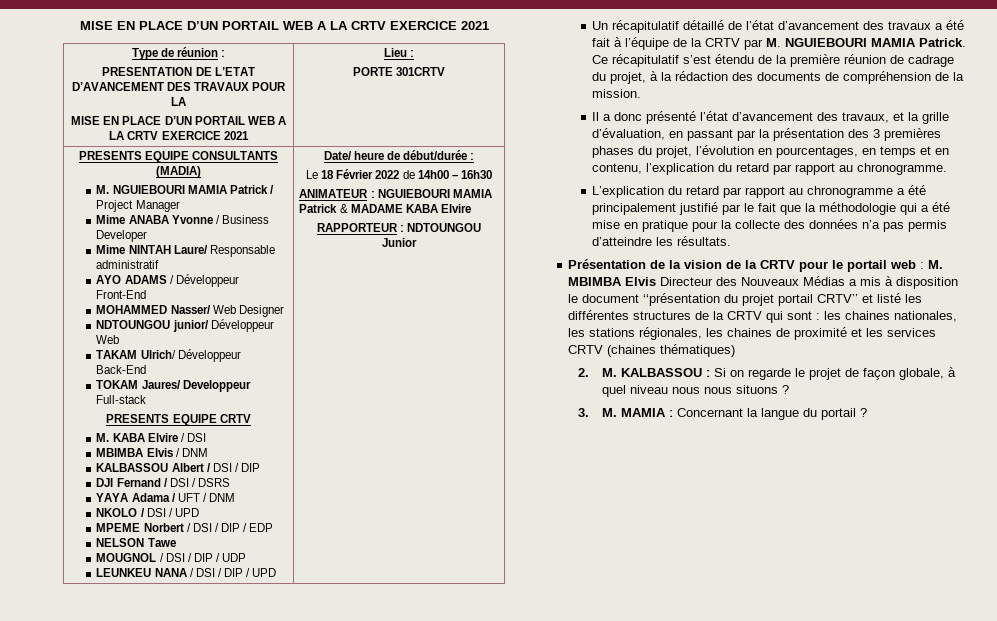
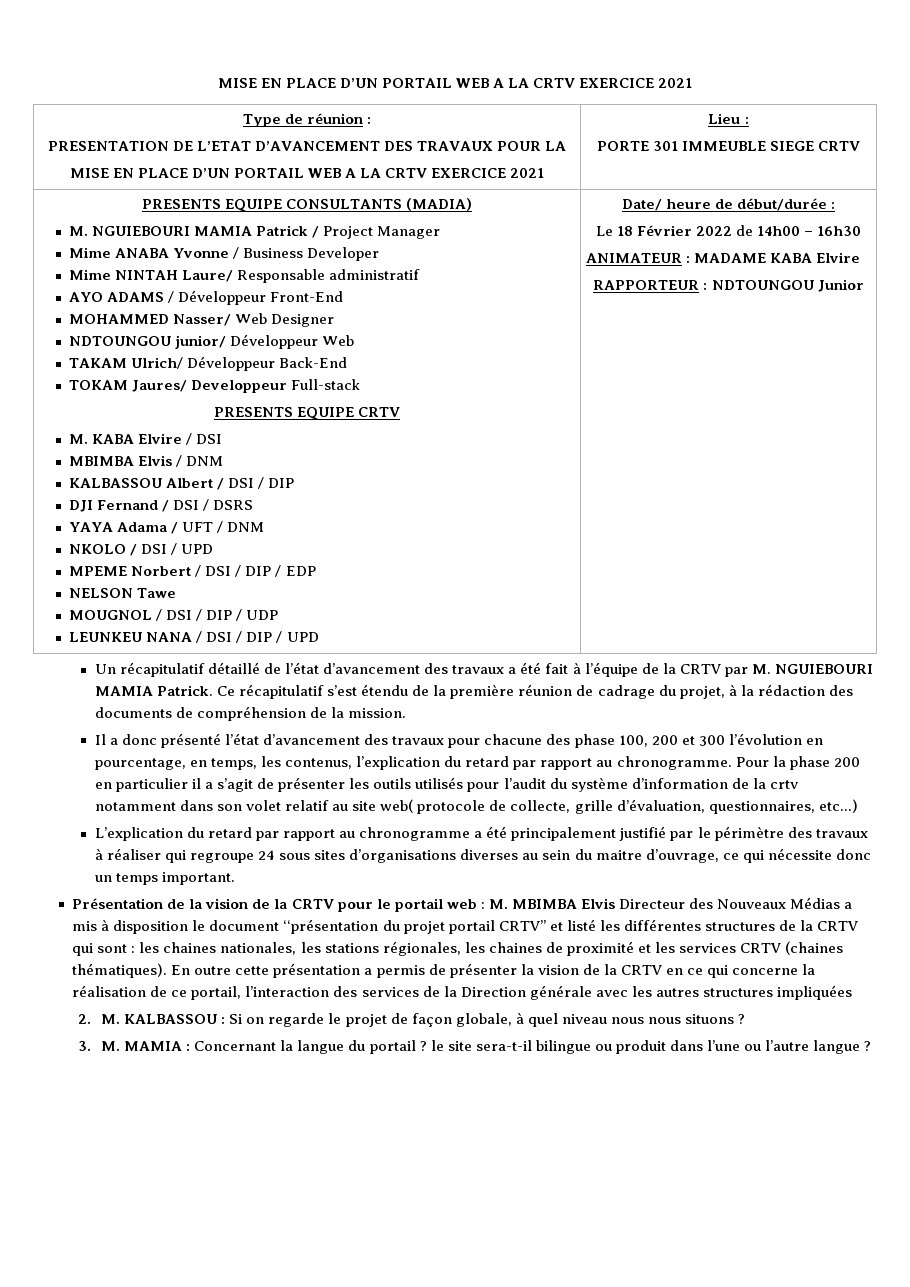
[396,67,446,76] 301CRTV -> [652,141,861,151] 301 IMMEUBLE SIEGE CRTV
[377,189,492,198] [299,204,348,213] NGUIEBOURI MAMIA Patrick & -> (691, 259) none
[842,112,950,124] [592,128,942,141] [592,145,950,158] [592,163,643,174] travaux, et la grille d’évaluation, en passant par la présentation des 3 premières phases du projet, l’évolution en pourcentages, en temps et en contenu, -> [392,733,823,748] [94,756,353,770] travaux pour chacune des phase 100, 200 et 300 l’évolution en pourcentage, en temps, les contenus,
(948, 169) none -> [735,756,860,770] [94,777,799,792] [94,799,858,814] Pour la phase 200 en particulier il a s’agit de présenter les outils utilisés pour l’audit du système d’information de la crtv notamment dans son volet relatif au site web( protocole de collecte, grille d’évaluation, questionnaires, etc...)
[758,202,951,215] [592,219,948,232] [592,236,732,246] fait que la méthodologie qui a été mise en pratique pour la collecte des données n’a pas permis d’atteindre les résultats. -> [714,826,868,841] [94,848,871,863] [94,872,236,885] périmètre des travaux à réaliser qui regroupe 24 sous sites d’organisations diverses au sein du maitre d’ouvrage, ce qui nécessite donc un temps important.
[660,344,736,357] thématiques) -> [72,963,816,978] [72,985,852,1000] thématiques). En outre cette présentation a permis de présenter la vision de la CRTV en ce qui concerne la réalisation de ce portail, l’interaction des services de la Direction générale avec les autres structures impliquées
(867, 412) none -> [430,1040,872,1054] le site sera-t-il bilingue ou produit dans l’une ou l’autre langue ?

